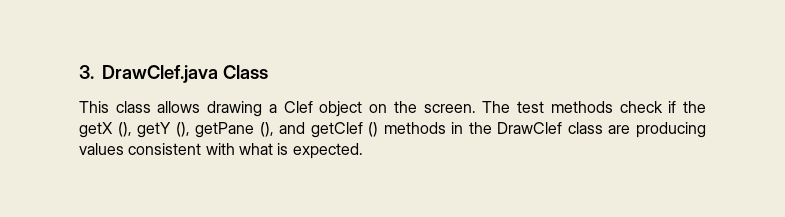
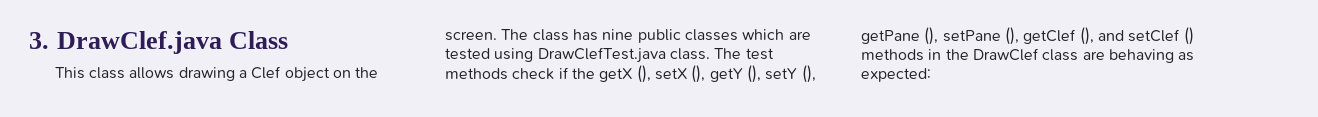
(511, 107) none -> [532,29,811,43] [445,47,742,63] class has nine public classes which are tested using DrawClefTest.java class. The
[137,122,363,138] getY (), getPane (), and getClef -> [654,65,816,83] [861,27,1181,45] setX (), getY (), setY (), getPane (), setPane (), getClef (), and setClef
[636,122,707,138] [79,143,363,159] producing values consistent with what is expected. -> [1108,49,1195,63] [861,68,931,82] behaving as expected:

